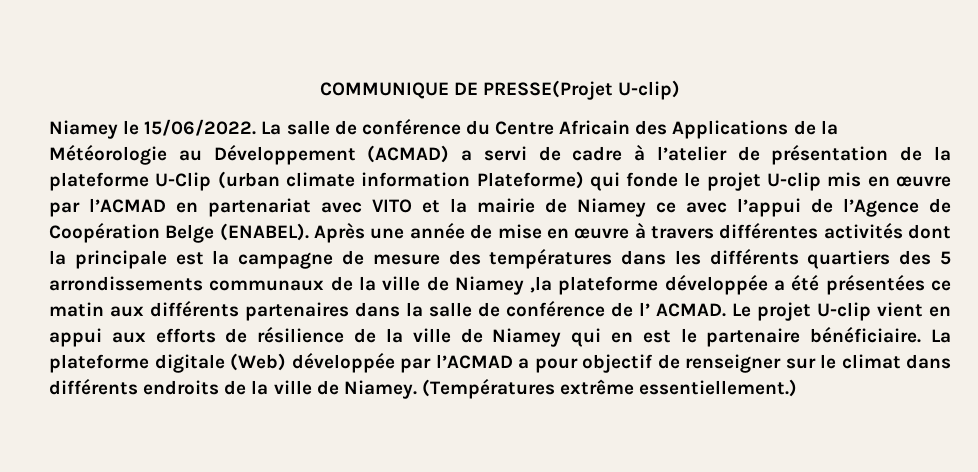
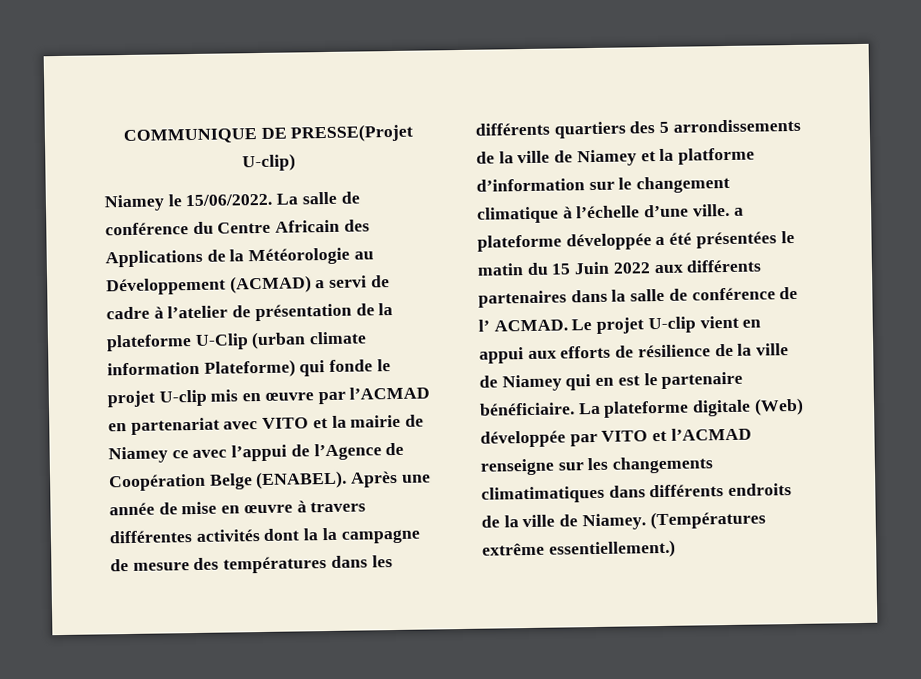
[74,250,204,269] principale est -> (319, 534) none
[209,276,553,295] communaux de la ville de Niamey ,la -> [476,147,756,167] [476,175,731,194] [477,203,744,224] de la ville de Niamey et la platforme d’information sur le changement climatique à l’échelle d’une ville. a
[930,280,951,291] [49,302,104,317] ce matin -> [780,230,795,244] [477,261,651,276] le matin du 15 Juin 2022
[435,354,901,373] l’ACMAD a pour objectif de renseigner sur le climat -> [601,427,752,442] [480,456,715,476] [481,485,605,504] VITO et l’ACMAD renseigne sur les changements climatimatiques

